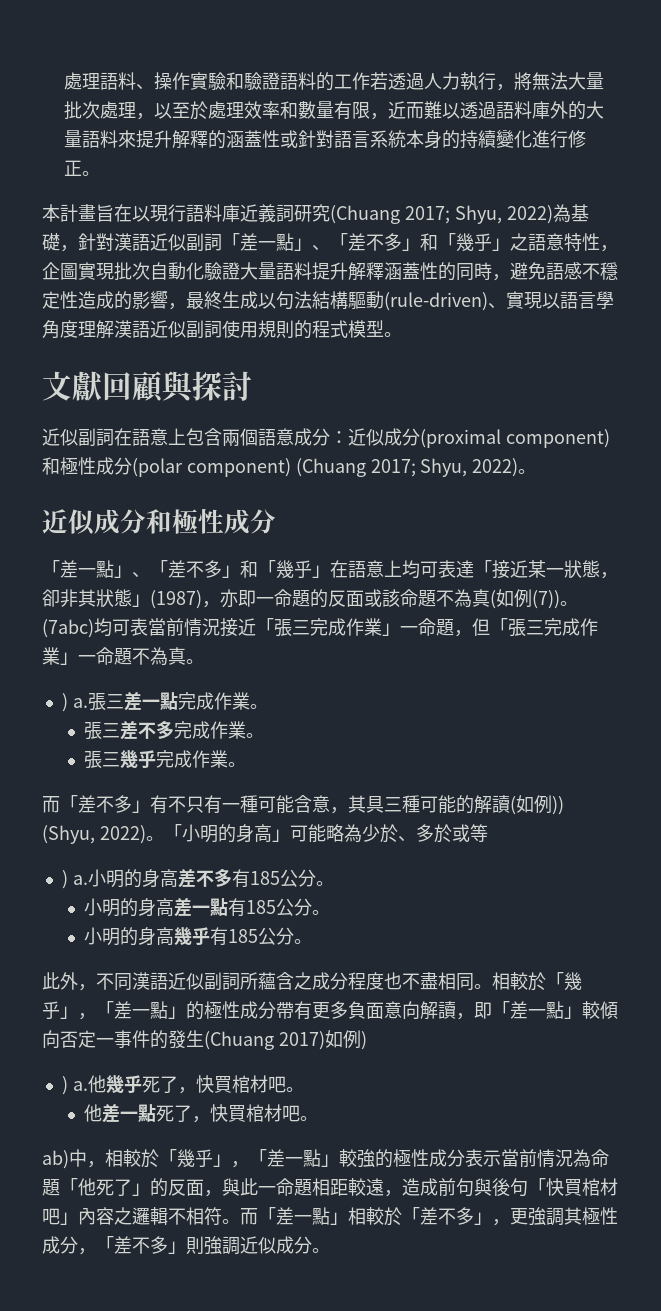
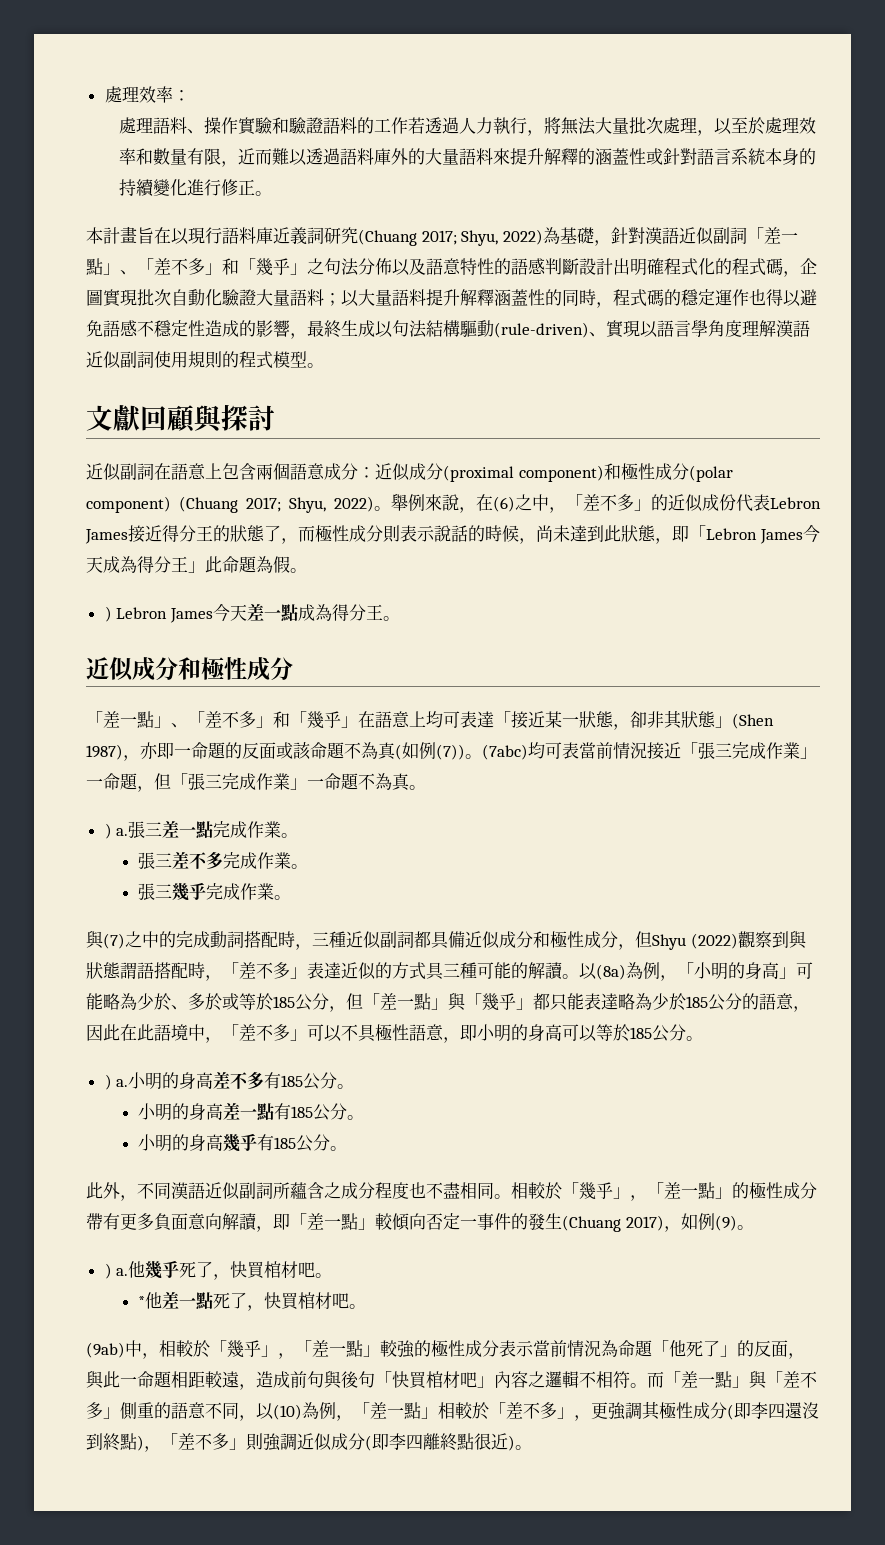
[64,72,101,90] 處理 -> [104,86,190,103] [119,117,154,134] 處理效率： // 處理
[528,233,600,251] 語意特性 -> [324,258,783,276] 句法分佈以及語意特性的語感判斷設計出明確程式化的程式碼
(312, 271) none -> [324,289,426,307] ；以大量語料
(510, 277) none -> [613,289,801,307] 程式碼的穩定運作也得以
(537, 471) none -> [391,493,821,513] [85,524,820,544] [86,556,307,573] [104,603,400,623] 舉例來說，在(6)之中，「差不多」的近似成份代表Lebron James接近得分王的狀態了，而極性成分則表示說話的時候，尚未達到此狀態，即「Lebron James今天成為得分王」此命題為假。 // ) Lebron James今天差一點成為得分王。
[150,590,202,609] (1987) -> [732,713,774,729] [86,744,123,760] (Shen 1987)
[42,795,564,815] [42,825,164,844] 而「差不多」有不只有一種可能含意，其具三種可能的解讀(如例)) (Shyu, 2022)。 -> [86,931,807,950] [86,962,677,981] 與(7)之中的完成動詞搭配時，三種近似副詞都具備近似成分和極性成分，但Shyu (2022)觀察到與狀態謂語搭配時，「差不多」表達近似的方式具三種可能的解讀。以(8a)為例，
(488, 833) none -> [256,993,810,1012] [86,1024,703,1043] 於185公分，但「差一點」與「幾乎」都只能表達略為少於185公分的語意，因此在此語境中，「差不多」可以不具極性語意，即小明的身高可以等於185公分。
[324,1030,367,1050] 如例) -> [663,1213,754,1232] ，如例(9)。
(304, 1089) none -> [138,1296,146,1307] *
[42,1150,69,1169] ab) -> [86,1342,125,1358] (9ab)
(348, 1218) none -> [749,1371,817,1389] [86,1402,438,1421] 與「差不多」側重的語意不同，以(10)為例，「差一點」
(78, 1245) none -> [727,1402,819,1420] [86,1433,144,1451] (即李四還沒到終點)
(312, 1245) none -> [365,1433,515,1451] (即李四離終點很近)

